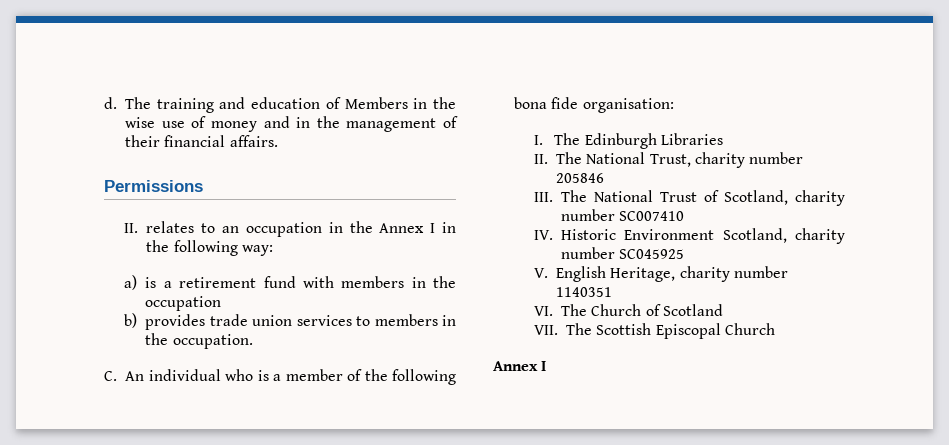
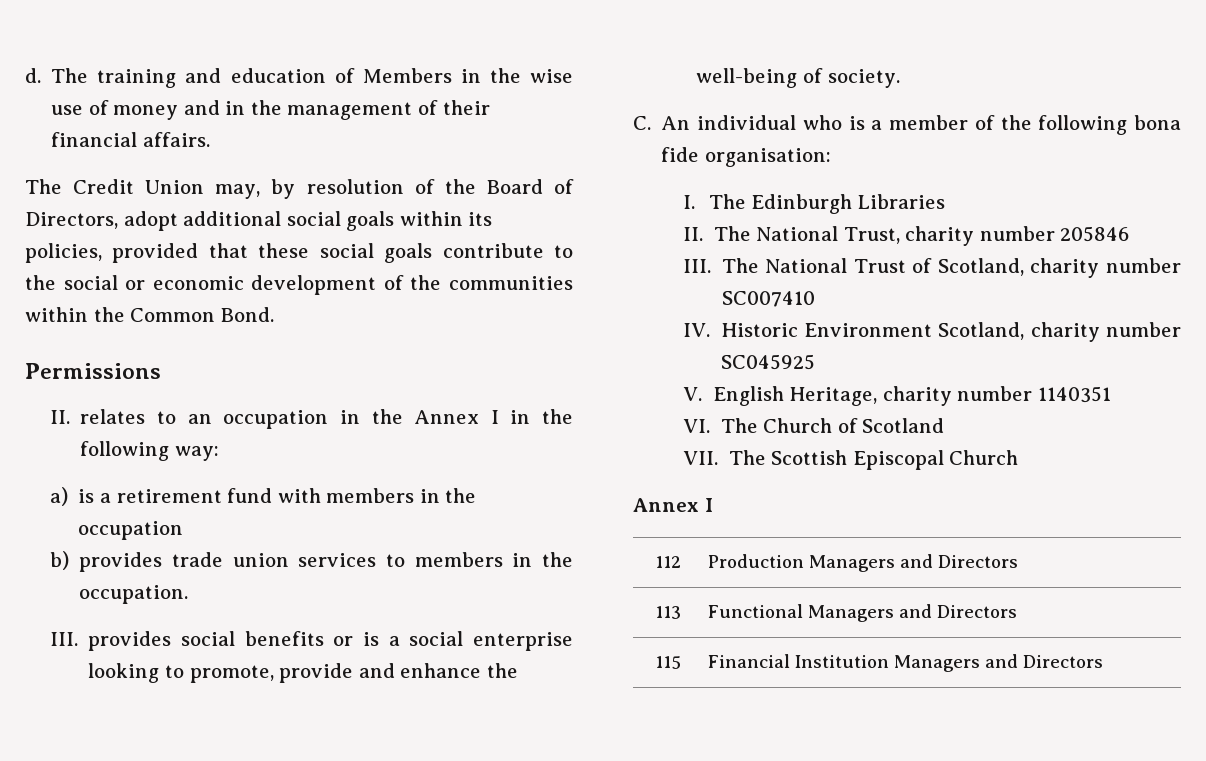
(278, 141) none -> [25,179,574,199] [25,211,493,231] [25,243,574,263] [25,275,573,295] [25,307,274,322] // The Credit Union may, by resolution of the Board of Directors, adopt additional social goals within its policies, provided that these social goals contribute to the social or economic development of the communities within the Common Bond.
(253, 341) none -> [50,631,573,651] [88,663,518,683] [696,68,900,88] // III. provides social benefits or is a social enterprise looking to promote, provide and enhance the well-being of society.
(547, 366) none -> [655,556,682,568] [707,554,1018,572] [655,606,682,619] [707,604,1017,622] [655,656,682,669] [707,654,1103,672] // 112 | Production Managers and Directors // 113 | Functional Managers and Directors // 115 | Financial Institution Managers and Directors

